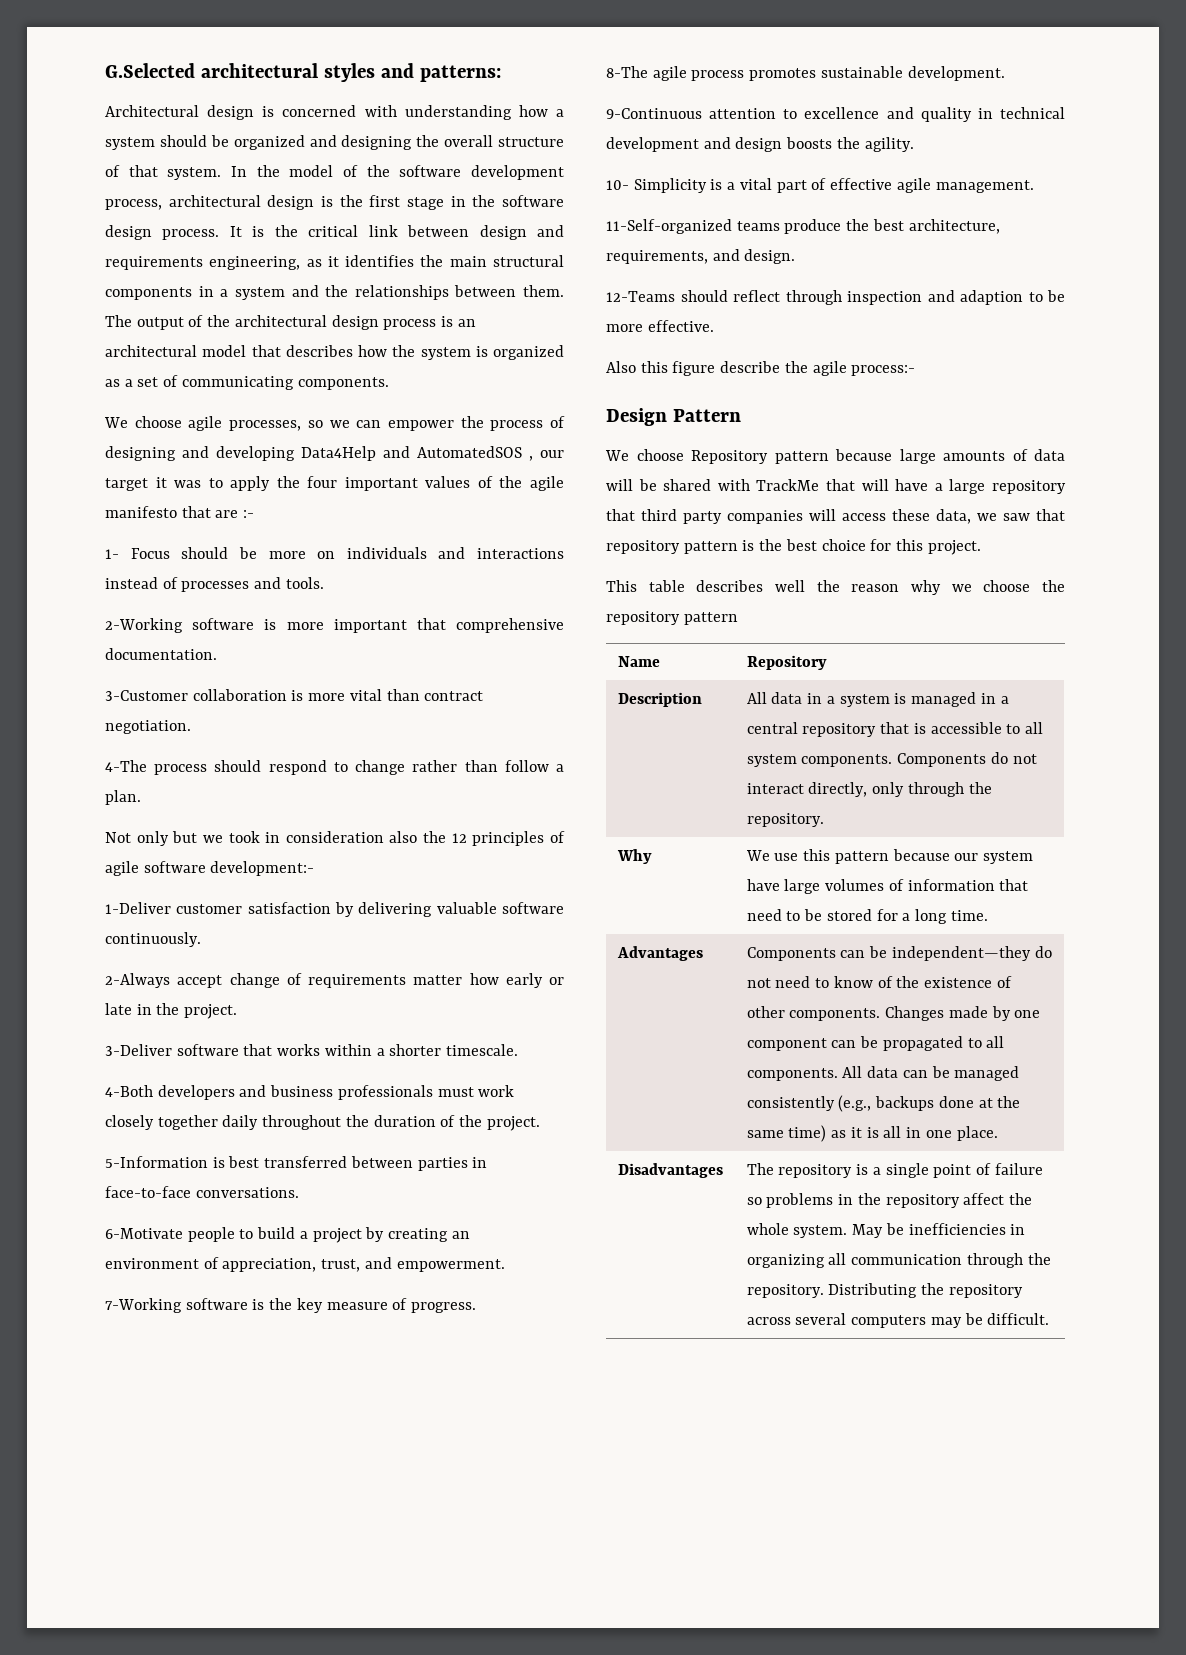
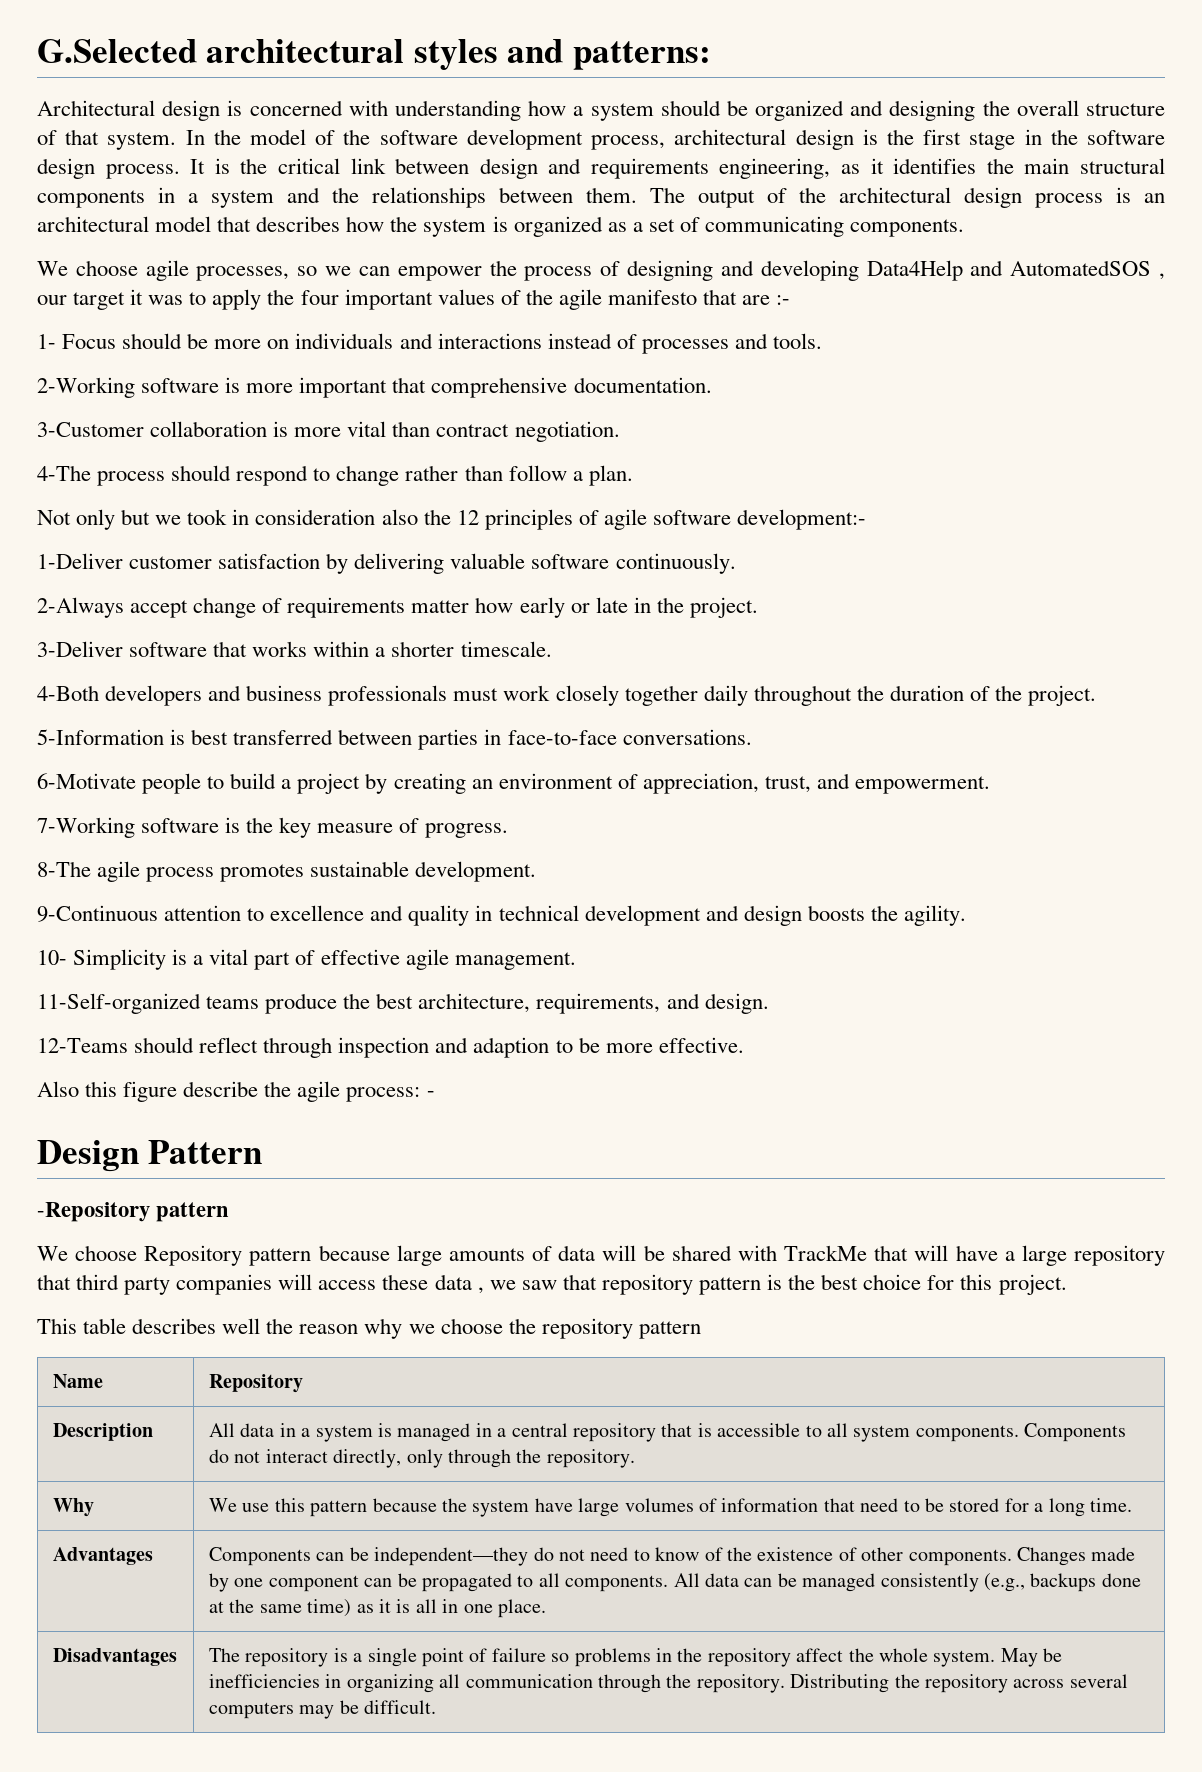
[851,365,916,376] process:- -> [346,1087,435,1102] process: -
(741, 415) none -> [37,1202,230,1222] // -Repository pattern
[936,509,971,524] data, -> [434,1274,484,1294] data ,
[954,853,979,861] our -> [441,1498,467,1512] the

